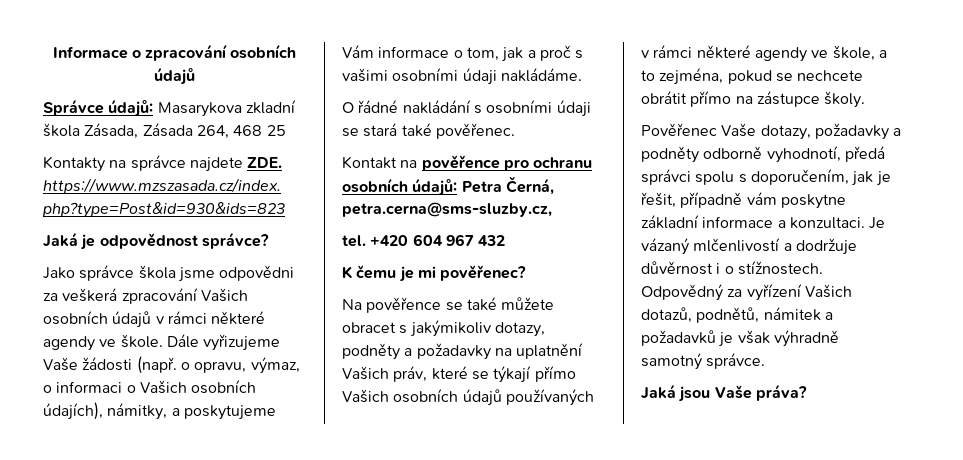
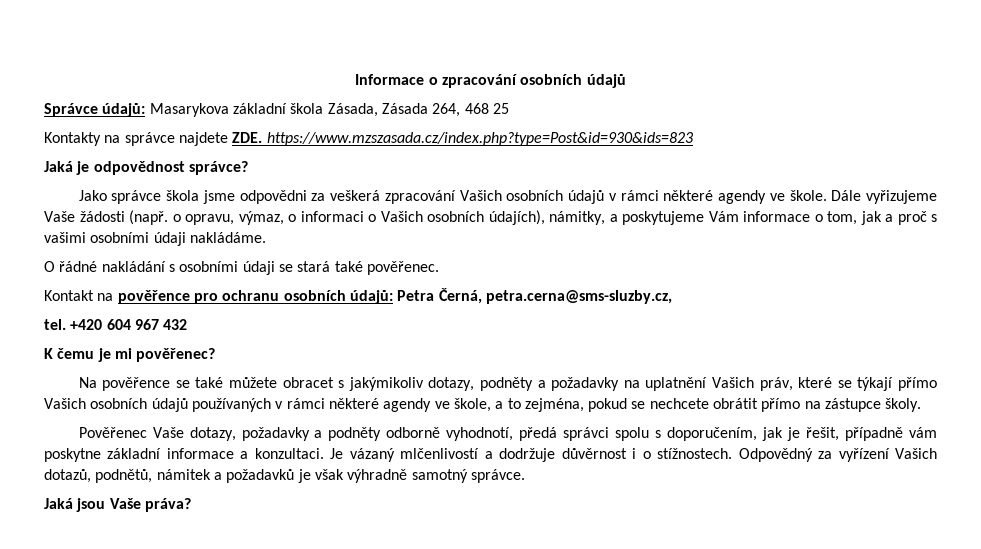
[245,100,296,114] zkladní -> [232,103,287,114] základní

